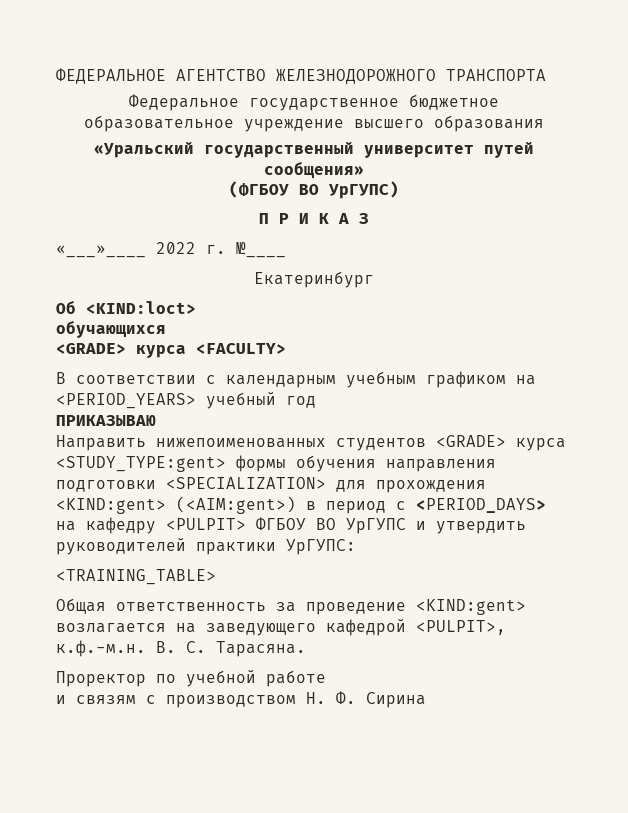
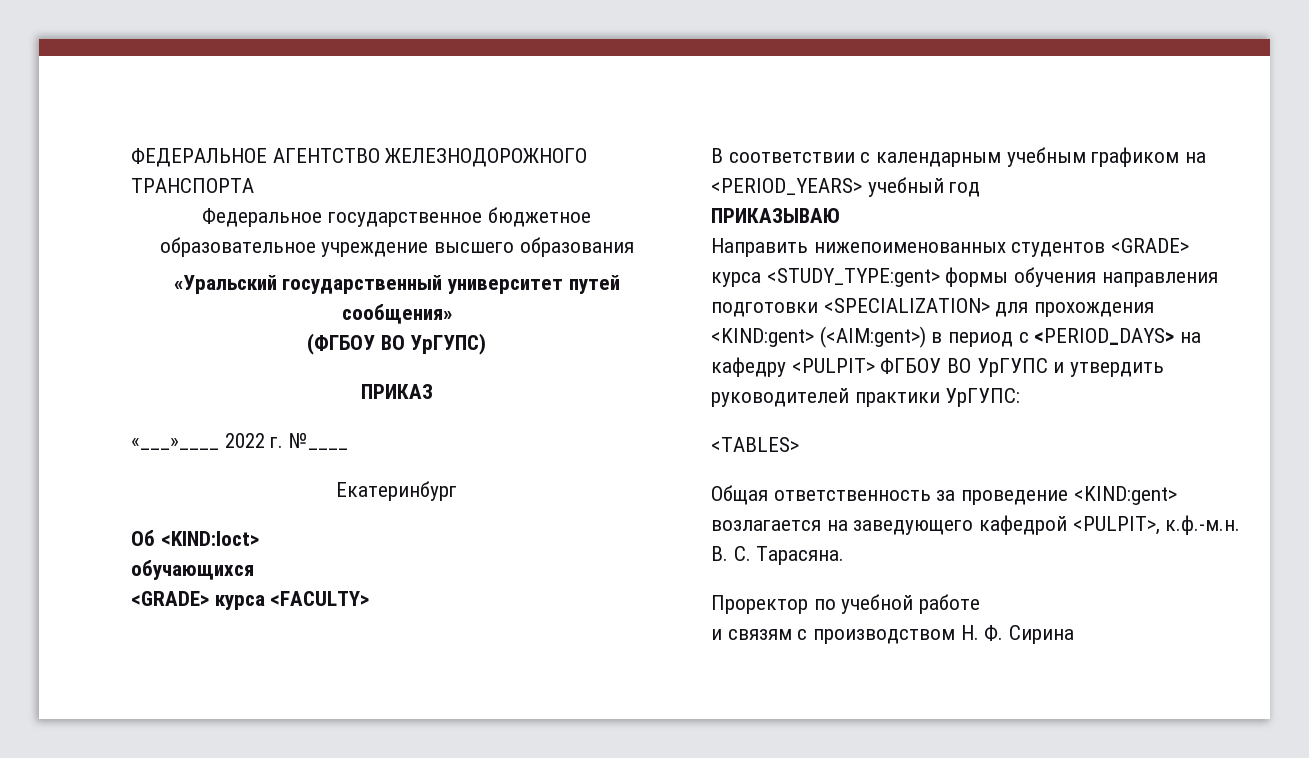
[259,213,369,224] П Р И К А З -> [360,384,433,399] ПРИКАЗ
[56,569,216,585] <TRAINING_TABLE> -> [711,437,799,452] <TABLES>

